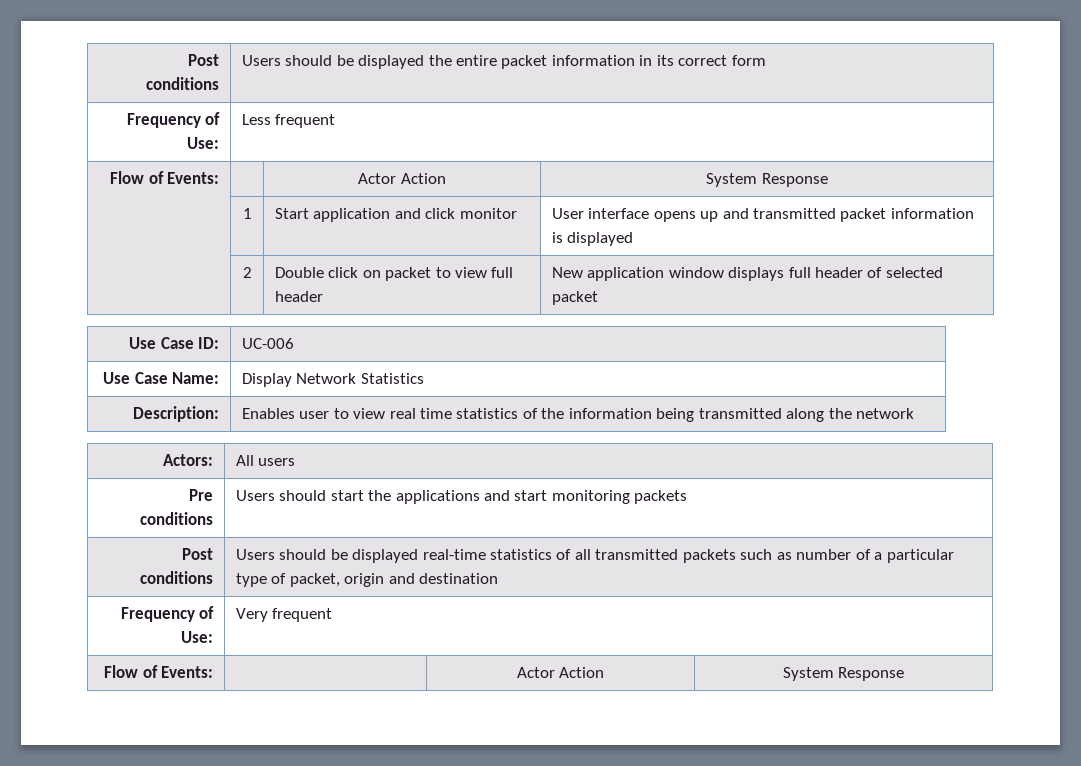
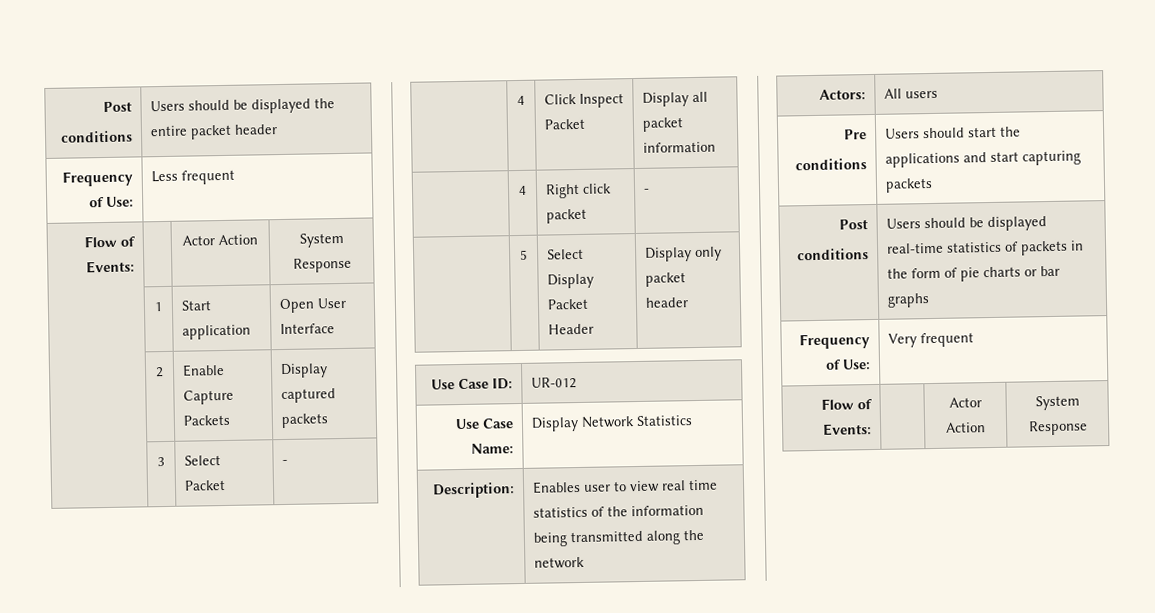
[551,55,766,66] information in its correct form -> [233,124,278,135] header
[394,208,517,219] [551,208,974,222] [551,232,634,246] [242,267,252,278] [274,267,514,281] [274,291,323,302] [551,267,943,281] [551,291,598,305] and click monitor | User interface opens up and transmitted packet information is displayed // | 2 | Double click on packet to view full header | New application window displays full header of selected packet -> [278,297,346,314] [279,323,335,335] [155,367,164,378] [181,363,225,377] [182,389,234,405] [182,414,230,426] [279,363,328,379] [280,388,336,404] [280,413,329,429] [157,457,165,467] [183,455,221,466] [183,479,226,491] [281,459,288,465] [517,95,525,105] [543,93,624,108] [543,118,585,130] [641,91,708,107] [641,117,684,132] [642,141,716,153] [518,185,527,195] [544,183,612,199] [545,208,587,224] [643,188,650,193] [520,249,528,260] [546,248,584,260] [546,273,594,289] [546,298,589,310] [547,323,594,335] [644,246,722,262] [644,272,686,287] [644,297,689,308] | Open User Interface // | 2 | Enable Capture Packets | Display captured packets // | 3 | Select Packet | - // | 4 | Click Inspect Packet | Display all packet information // | 4 | Right click packet | - // | 5 | Select Display Packet Header | Display only packet header
[241,338,294,349] UC-006 -> [530,377,577,389] UR-012
[551,490,630,504] monitoring -> [1021,150,1081,166] capturing
[574,549,954,563] [235,573,499,587] all transmitted packets such as number of a particular type of packet, origin and destination -> [1019,240,1084,256] [886,265,1060,282] [886,293,930,308] packets in the form of pie charts or bar graphs

